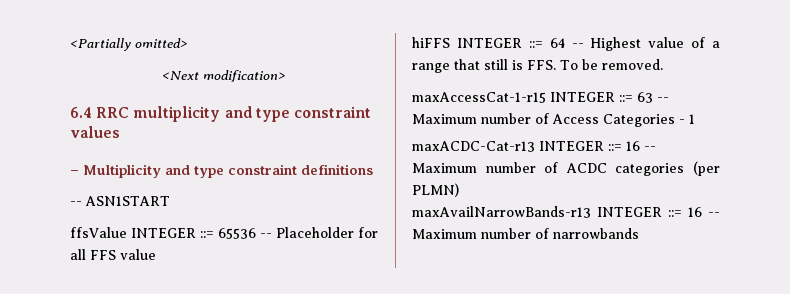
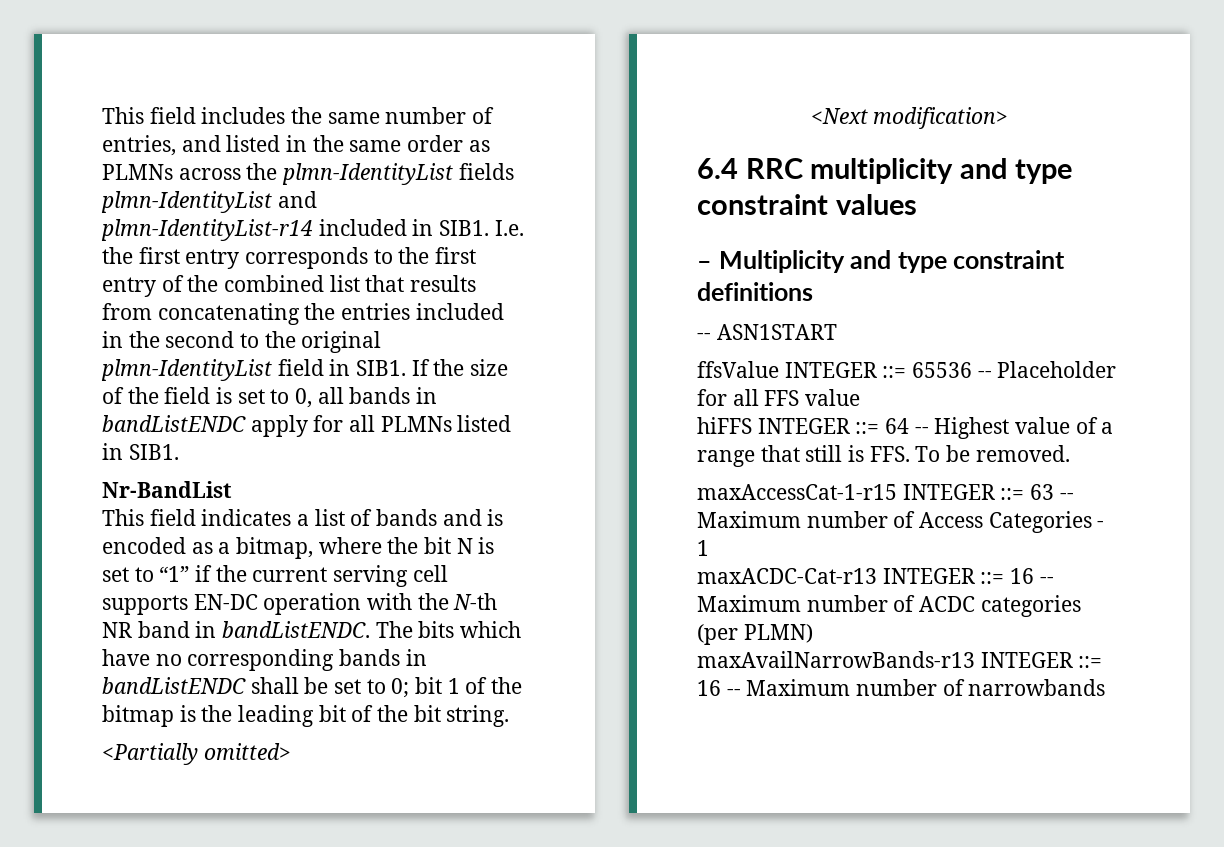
(70, 44) none -> [102,107,495,124] [102,135,490,156] [102,163,514,185] [101,191,317,213] [101,219,524,241] [102,247,477,269] [102,275,477,297] [102,303,504,325] [102,331,382,353] [101,359,509,381] [102,387,438,408] [102,415,512,437] [102,443,179,460] [102,481,232,498] [102,509,504,526] [102,537,495,559] [102,565,448,587] [102,593,498,615] [102,621,522,638] [102,649,427,671] [102,677,523,698] [102,705,510,727] This field includes the same number of entries, and listed in the same order as PLMNs across the plmn-IdentityList fields plmn-IdentityList and plmn-IdentityList-r14 included in SIB1. I.e. the first entry corresponds to the first entry of the combined list that results from concatenating the entries included in the second to the original plmn-IdentityList field in SIB1. If the size of the field is set to 0, all bands in bandListENDC apply for all PLMNs listed in SIB1. // Nr-BandList // This field indicates a list of bands and is encoded as a bitmap, where the bit N is set to “1” if the current serving cell supports EN-DC operation with the N-th NR band in bandListENDC. The bits which have no corresponding bands in bandListENDC shall be set to 0; bit 1 of the bitmap is the leading bit of the bit string. //

